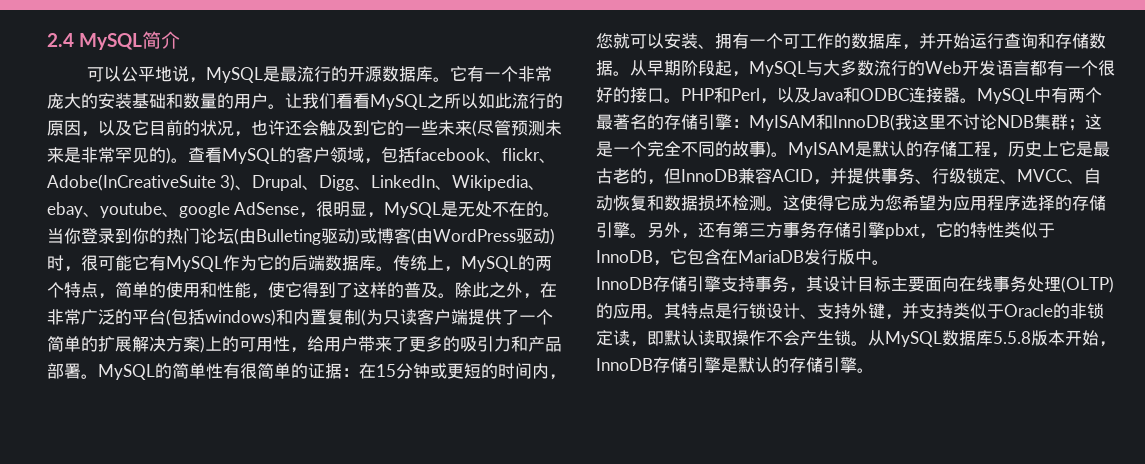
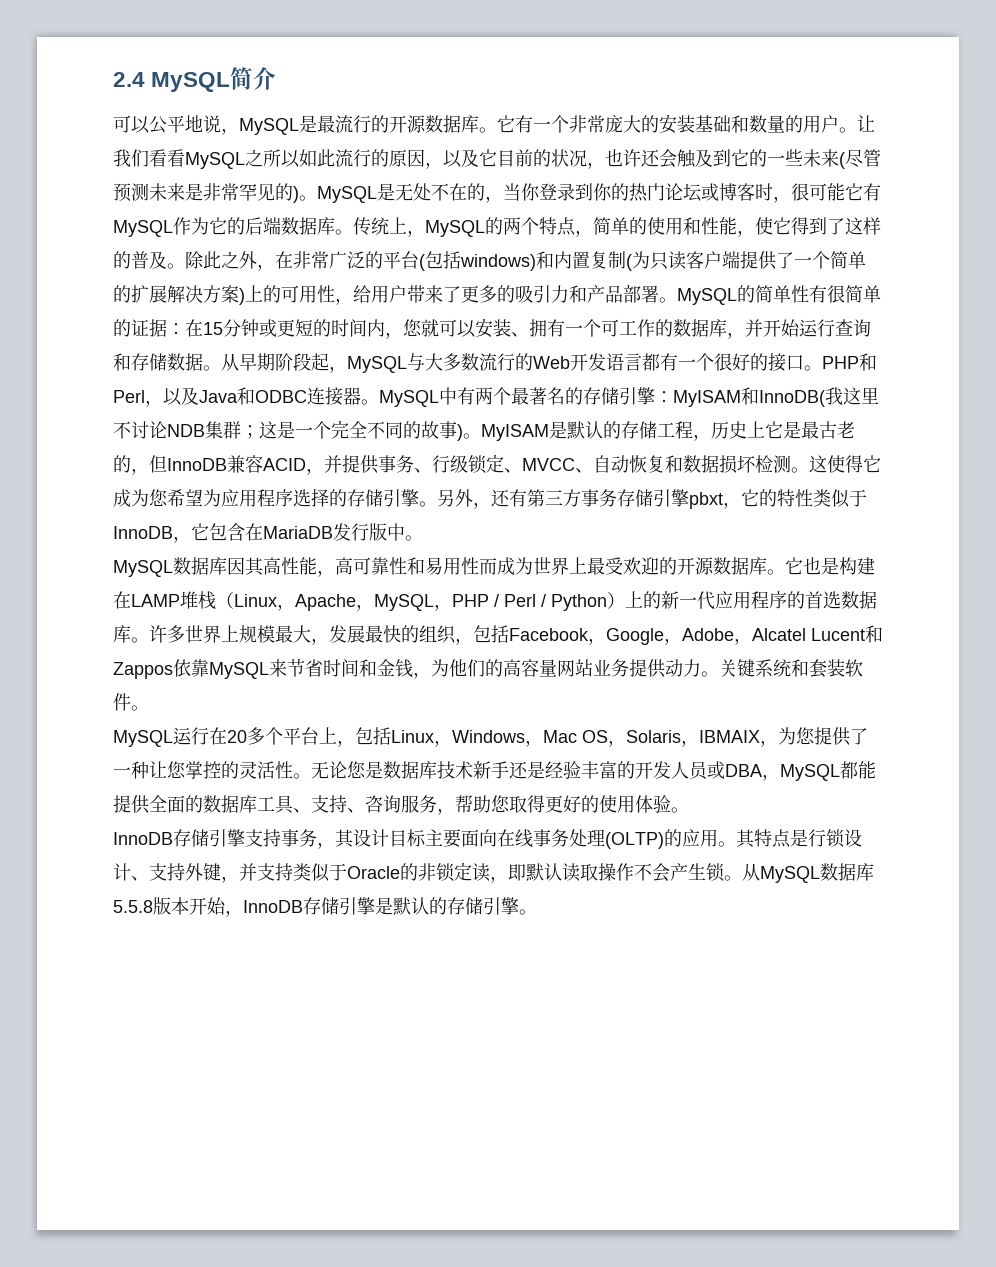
[188,147,556,164] [47,174,546,191] [47,201,385,218] 查看MySQL的客户领域，包括facebook、flickr、Adobe(InCreativeSuite 3)、Drupal、Digg、LinkedIn、Wikipedia、ebay、youtube、google AdSense，很明显， -> (317, 198) none
[543,212,561,217] 。 -> [485,196,503,203] ，
[234,228,555,245] (由Bulleting驱动)或博客(由WordPress驱动) -> [701,183,755,201] 或博客
(889, 262) none -> [113,557,875,577] [113,591,877,611] [113,625,883,645] [113,659,863,679] [113,693,149,711] [113,727,868,747] [113,761,876,781] [113,795,689,815] // MySQL数据库因其高性能，高可靠性和易用性而成为世界上最受欢迎的开源数据库。它也是构建在LAMP堆栈（Linux，Apache，MySQL，PHP / Perl / Python）上的新一代应用程序的首选数据库。许多世界上规模最大，发展最快的组织，包括Facebook，Google，Adobe，Alcatel Lucent和Zappos依靠MySQL来节省时间和金钱，为他们的高容量网站业务提供动力。关键系统和套装软件。 // MySQL运行在20多个平台上，包括Linux，Windows，Mac OS，Solaris，IBMAIX，为您提供了一种让您掌控的灵活性。无论您是数据库技术新手还是经验丰富的开发人员或DBA，MySQL都能提供全面的数据库工具、支持、咨询服务，帮助您取得更好的使用体验。

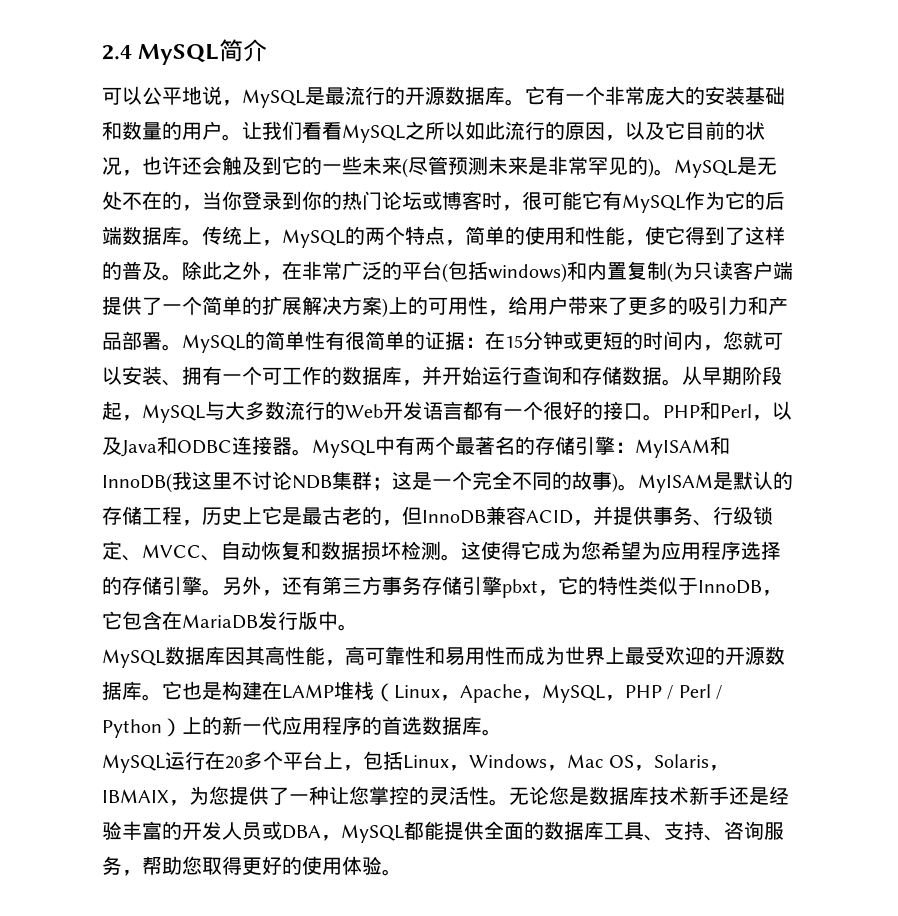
[149,625,883,645] [113,659,863,679] [113,693,149,711] 许多世界上规模最大，发展最快的组织，包括Facebook，Google，Adobe，Alcatel Lucent和Zappos依靠MySQL来节省时间和金钱，为他们的高容量网站业务提供动力。关键系统和套装软件。 -> (502, 732) none
[113,829,862,849] [113,862,874,883] [113,897,537,917] // InnoDB存储引擎支持事务，其设计目标主要面向在线事务处理(OLTP)的应用。其特点是行锁设计、支持外键，并支持类似于Oracle的非锁定读，即默认读取操作不会产生锁。从MySQL数据库5.5.8版本开始，InnoDB存储引擎是默认的存储引擎。 -> (402, 872) none

